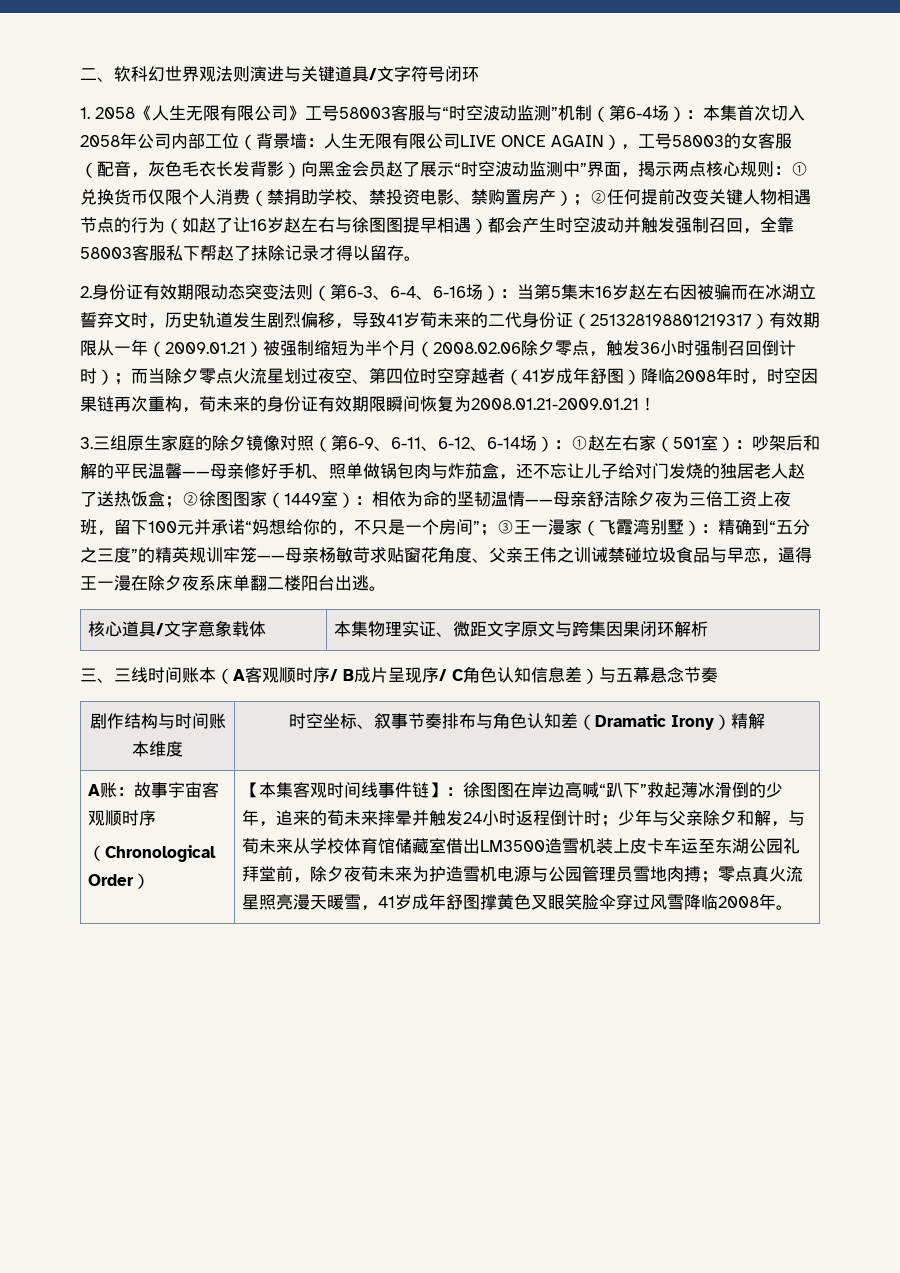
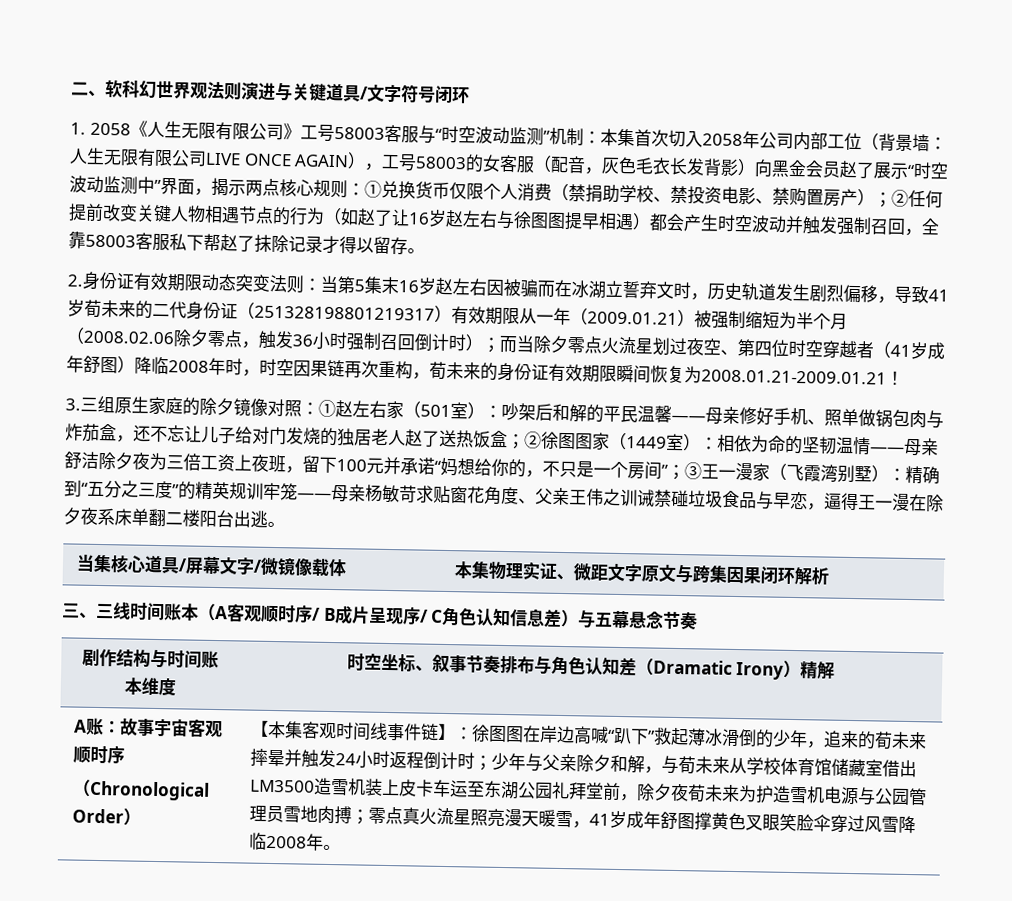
[592,105,686,122] （第6-4场） -> (584, 136) none
[313,284,500,301] （第6-3、6-4、6-16场） -> (304, 284) none
[314,435,554,452] （第6-9、6-11、6-12、6-14场） -> (302, 408) none
(386, 588) none -> [75,554,112,573] 当集
[164,620,233,637] 文字意象 -> [184,556,313,576] 屏幕文字/微镜像

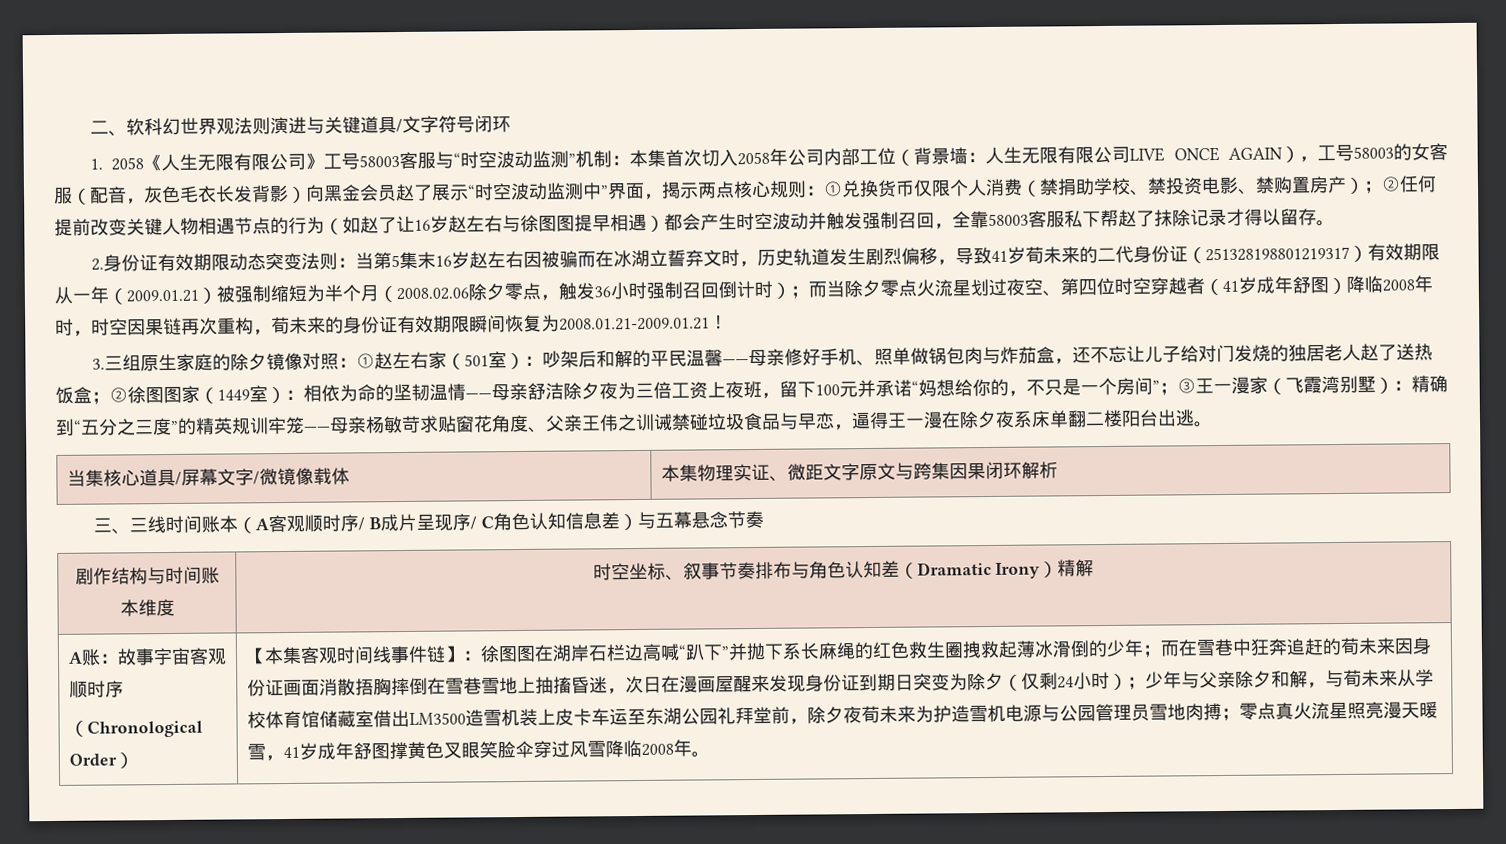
[538,725,558,743] 岸 -> [551,644,626,662] 湖岸石栏
(655, 736) none -> [727,641,982,661] 并抛下系长麻绳的红色救生圈拽
[805,730,927,750] [249,748,475,770] ，追来的荀未来摔晕并触发24小时返程倒计时 -> [1141,637,1432,658] [246,671,1128,697] ；而在雪巷中狂奔追赶的荀未来因身份证画面消散捂胸摔倒在雪巷雪地上抽搐昏迷，次日在漫画屋醒来发现身份证到期日突变为除夕（仅剩24小时）

